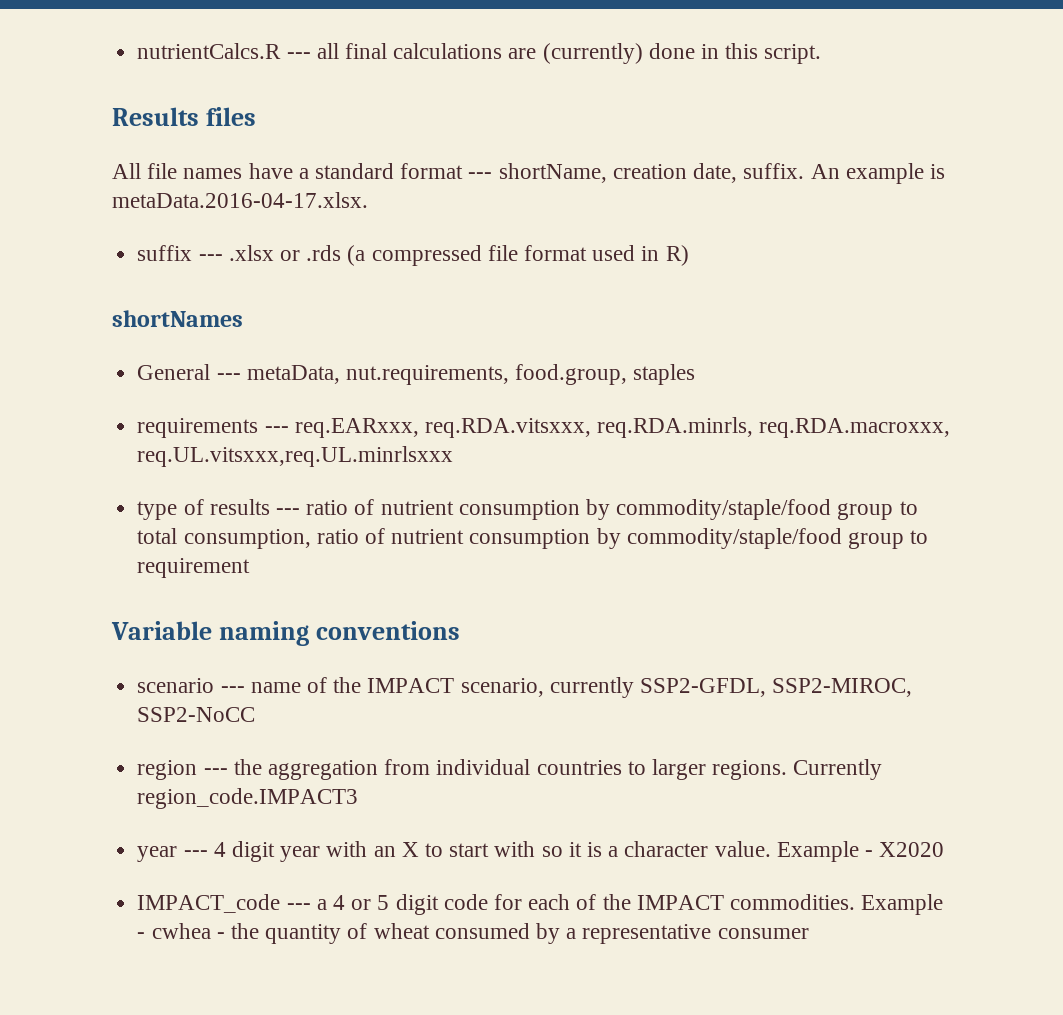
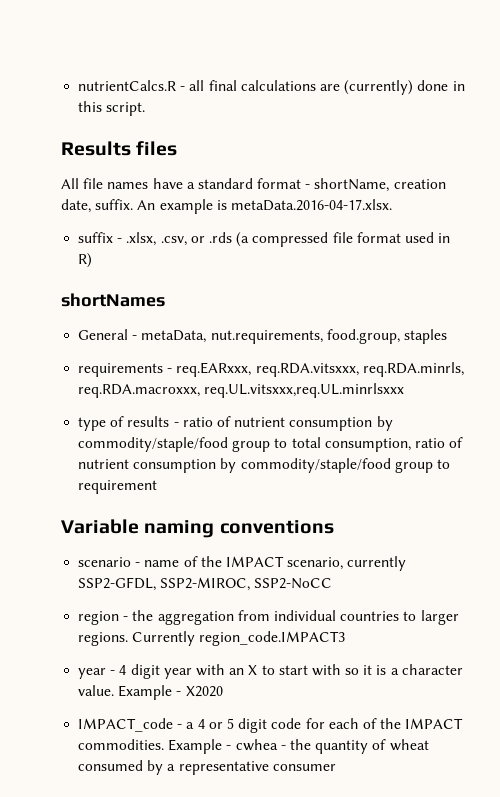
[286,52,311,59] --- -> [180,86,186,91] -
[468,172,493,179] --- -> [305,184,311,189] -
[198,245,274,261] --- .xlsx -> [117,232,187,246] - .xlsx, .csv,
[216,373,241,380] --- -> [132,335,138,340] -
[264,426,289,433] --- -> [167,368,173,373] -
[275,508,300,515] --- -> [173,422,179,427] -
[220,686,245,693] --- -> [135,562,141,567] -
[203,768,228,775] --- -> [123,616,129,621] -
[183,850,208,857] --- -> [110,670,116,675] -
[286,903,311,910] --- -> [177,724,183,729] -

